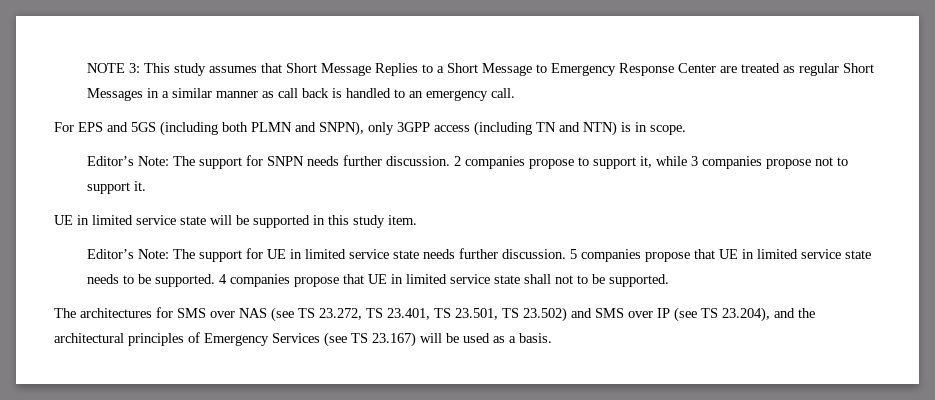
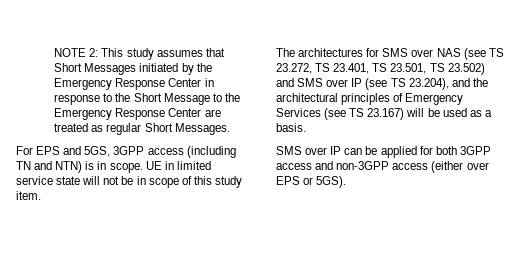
[128,63,140,73] 3: -> [89,48,99,57] 2:
[320,63,444,76] Message Replies to a -> [84,63,212,75] [54,78,214,90] [54,93,131,105] Messages initiated by the Emergency Response Center in response to the
(547, 68) none -> [224,93,240,102] the
[86,88,515,101] [54,121,394,136] Messages in a similar manner as call back is handled to an emergency call. // For EPS and 5GS (including both PLMN and SNPN), only -> [174,123,230,135] [16,146,111,157] Messages. // For EPS and 5GS,
[86,155,848,169] [86,181,146,194] // Editor’s Note: The support for SNPN needs further discussion. 2 companies propose to support it, while 3 companies propose not to support it. // -> (143, 168) none
[236,215,417,228] [86,248,871,262] [86,274,669,287] be supported in this study item. // Editor’s Note: The support for UE in limited service state needs further discussion. 5 companies propose that UE in limited service state needs to be supported. 4 companies propose that UE in limited service state shall not to be supported. -> [103,176,242,188] [16,191,41,200] not be in scope of this study item.
(552, 338) none -> [276,146,491,158] [276,161,489,173] [276,176,347,188] // SMS over IP can be applied for both 3GPP access and non-3GPP access (either over EPS or 5GS).

